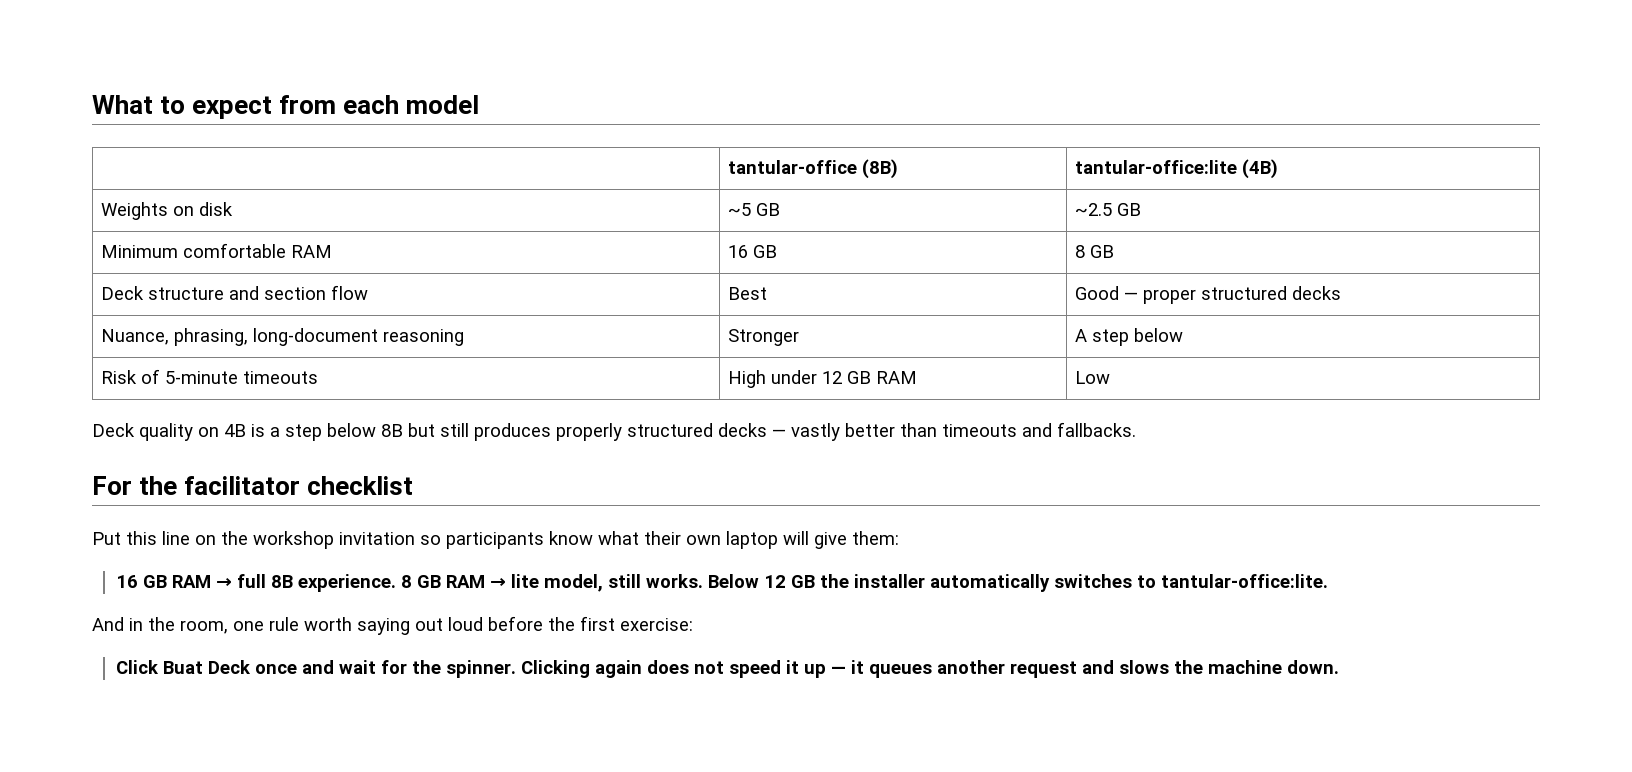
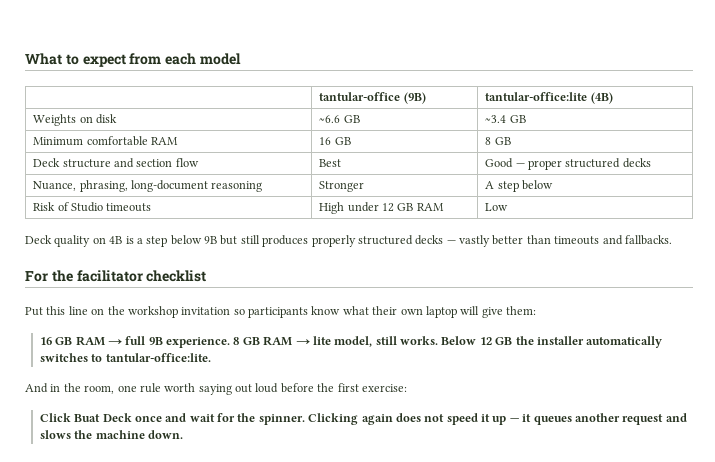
[862,159,899,179] (8B) -> [403,92,426,104] (9B)
[728,203,781,216] [1075,203,1113,216] ~5 GB | ~2.5 -> [319,115,360,123] [485,115,507,123] ~6.6 GB | ~3.4
[165,371,239,384] 5-minute -> [71,202,104,212] Studio
[381,424,403,437] 8B -> [204,236,217,244] 9B
[270,575,293,588] 8B -> [148,337,163,345] 9B

